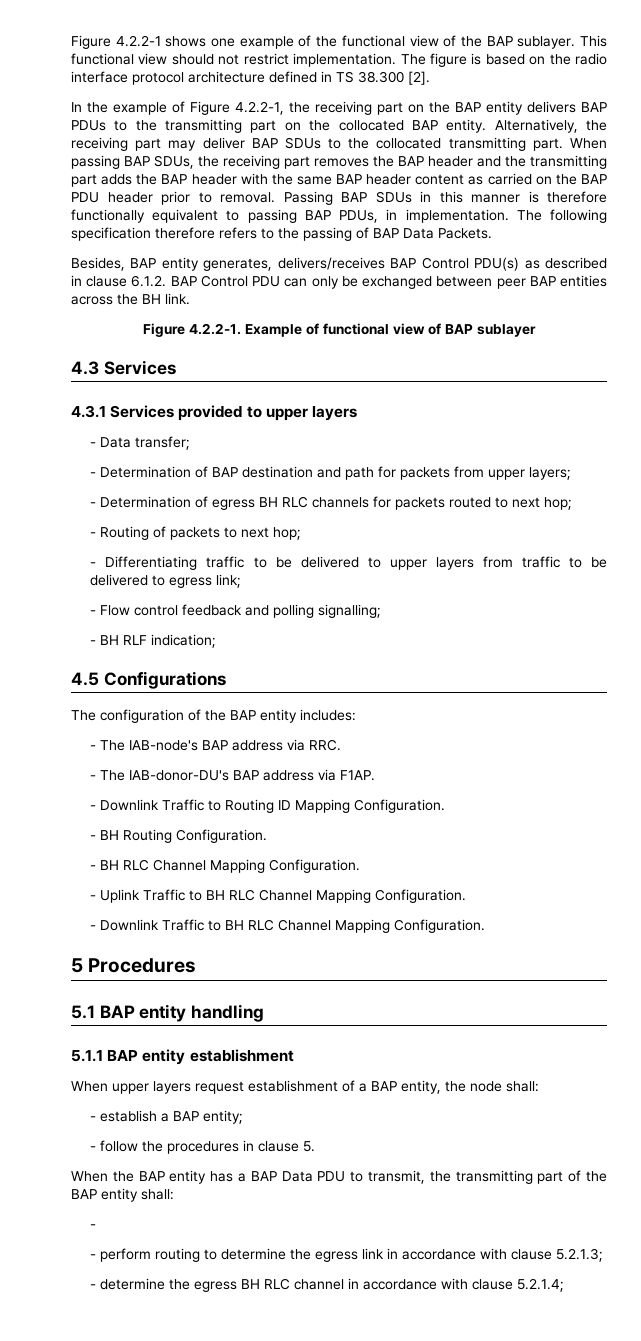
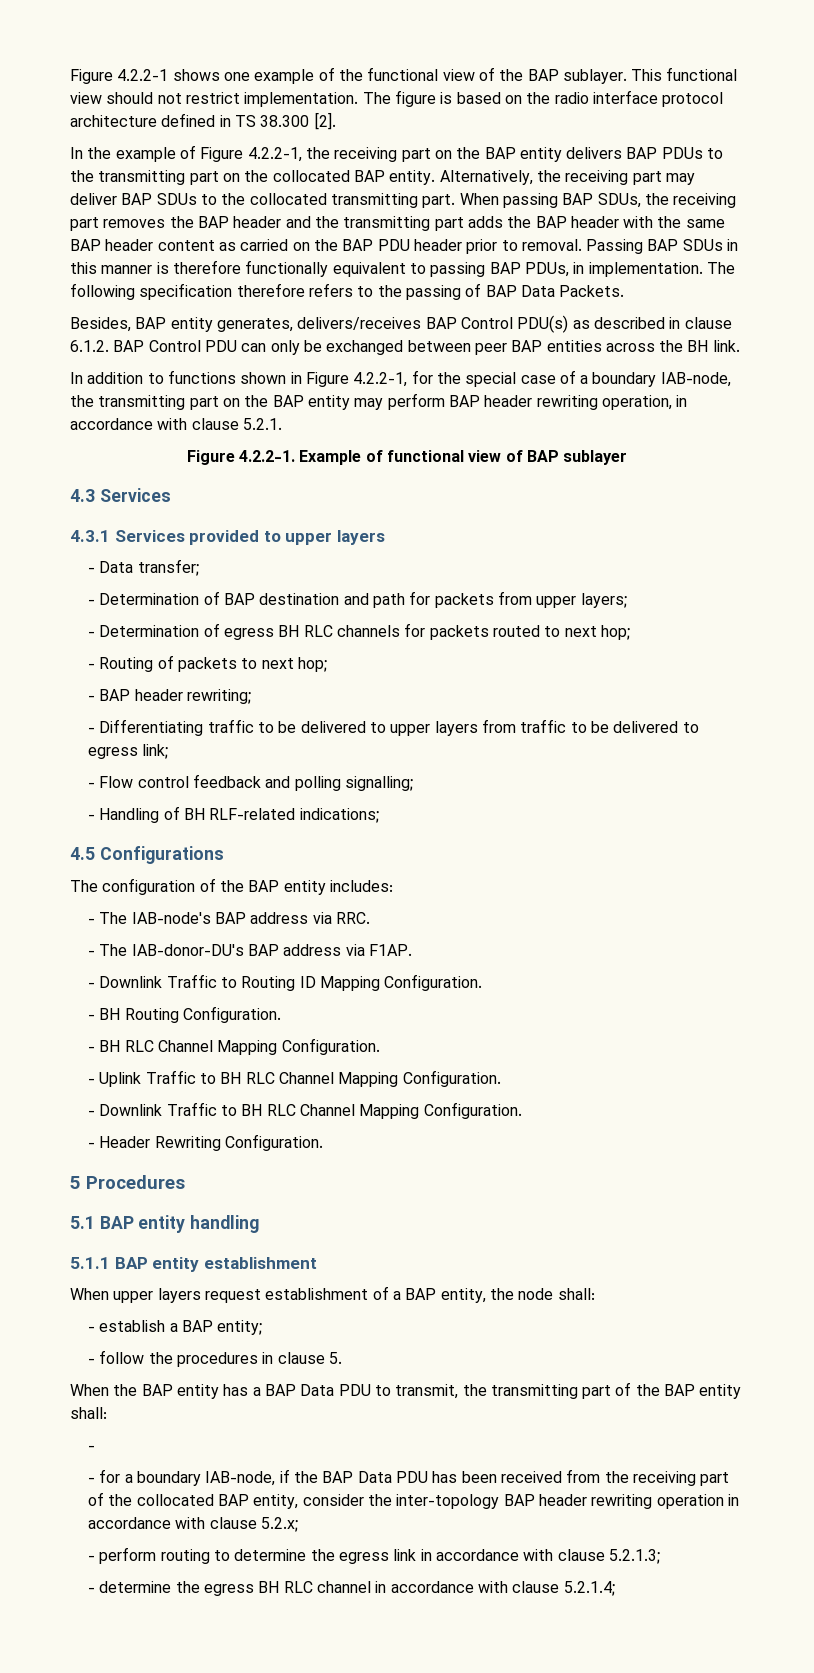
(190, 299) none -> [70,370,731,387] [70,393,688,410] [70,418,282,430] // In addition to functions shown in Figure 4.2.2-1, for the special case of a boundary IAB-node, the transmitting part on the BAP entity may perform BAP header rewriting operation, in accordance with clause 5.2.1.
(302, 533) none -> [88,689,252,704] // - BAP header rewriting;
[100,634,217,648] BH RLF indication; -> [99,806,379,823] Handling of BH RLF-related indications;
(486, 926) none -> [88,1134,324,1151] // - Header Rewriting Configuration.
(97, 1226) none -> [88,1469,730,1486] [88,1492,739,1509] [88,1517,299,1532] // - for a boundary IAB-node, if the BAP Data PDU has been received from the receiving part of the collocated BAP entity, consider the inter-topology BAP header rewriting operation in accordance with clause 5.2.x;

